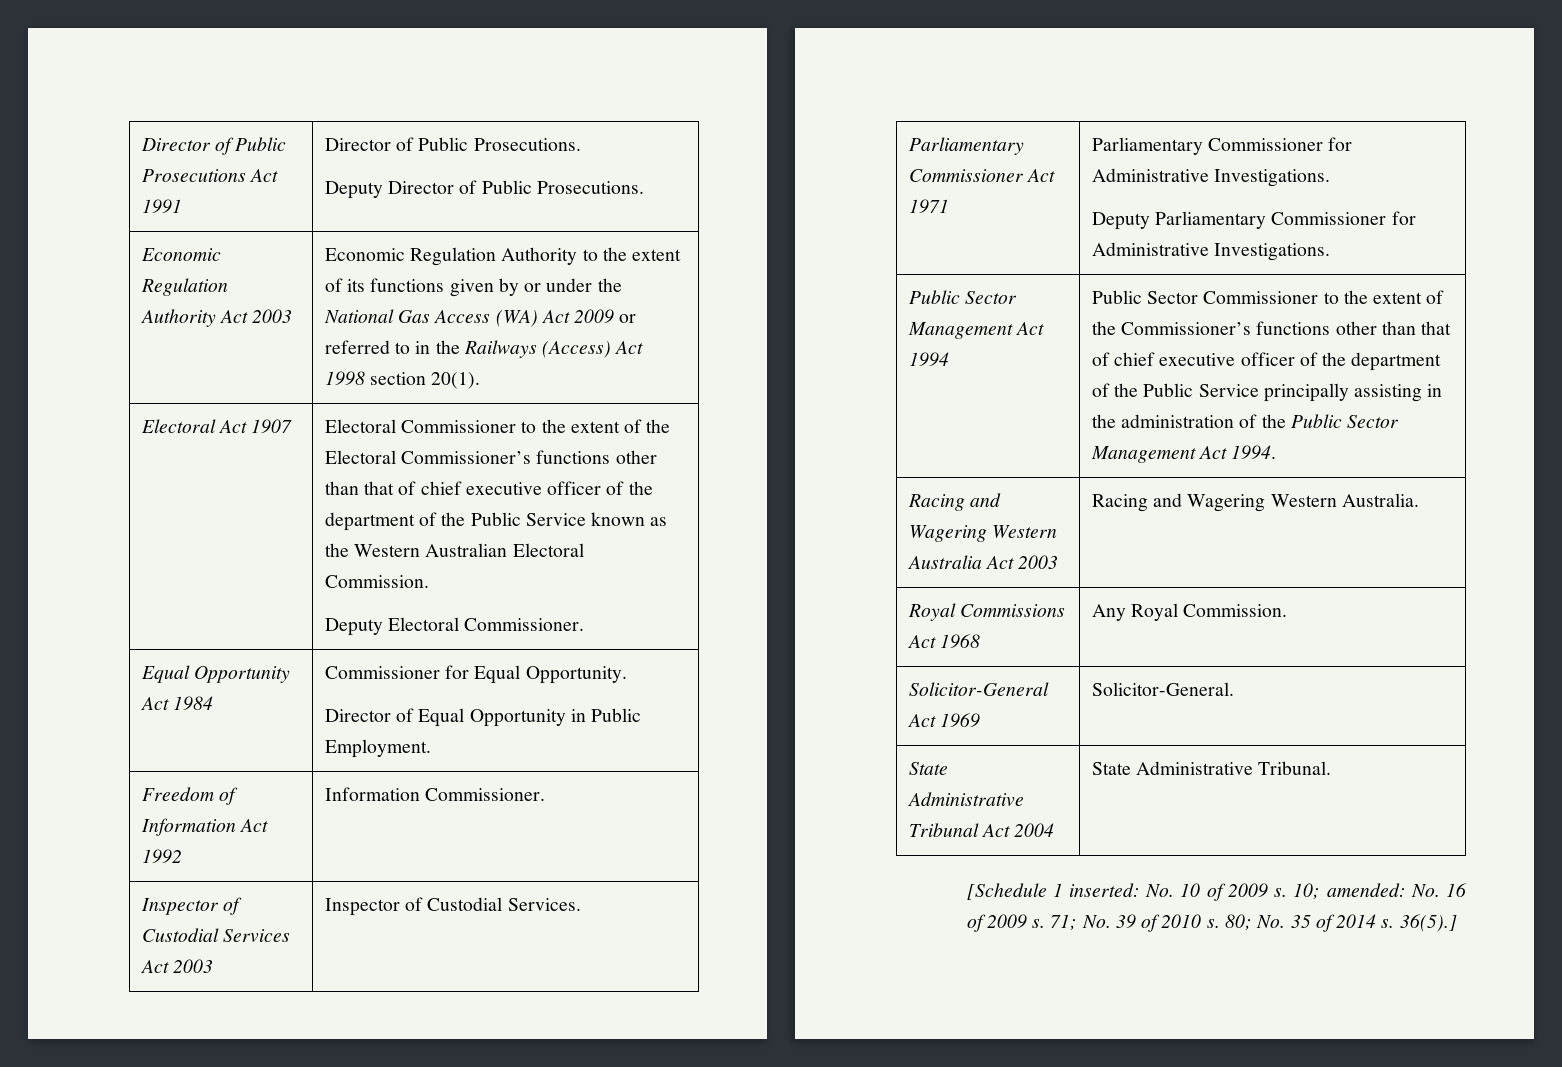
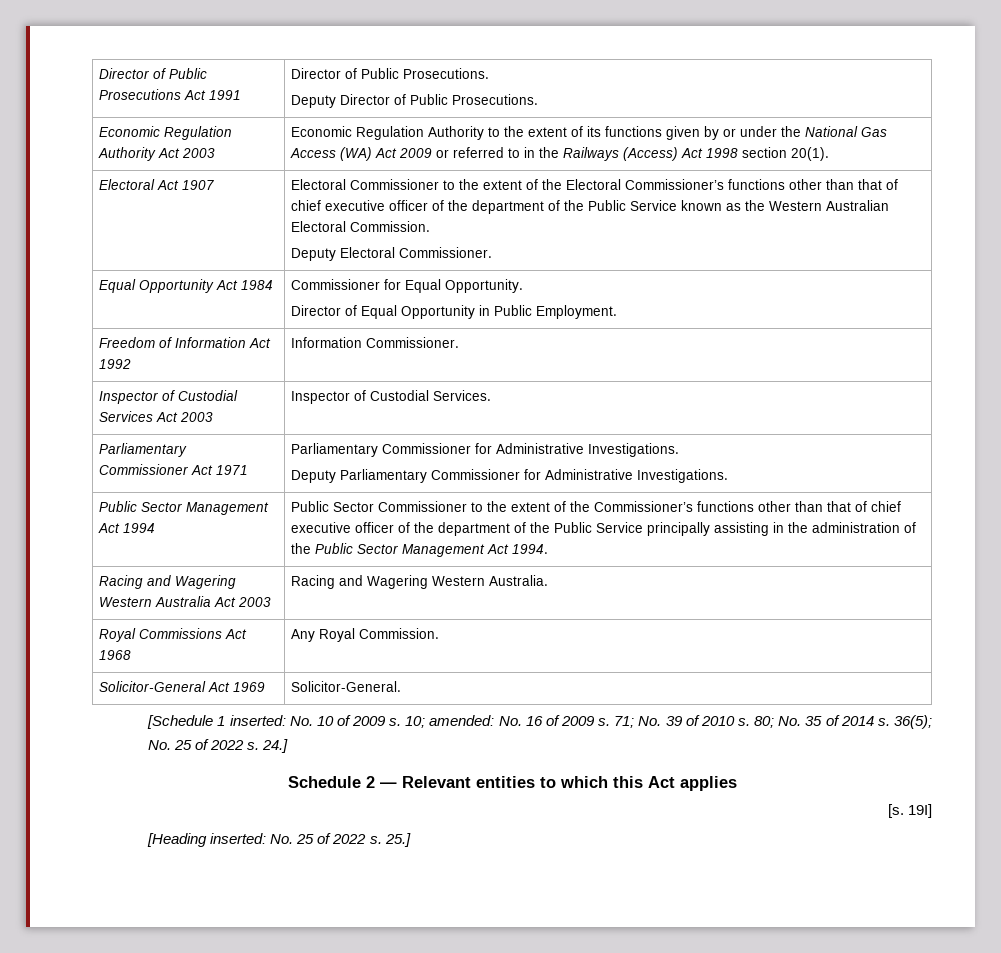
[908,762,948,775] [907,792,1024,806] [908,823,1055,837] [1091,761,1332,775] // State Administrative Tribunal Act 2004 | State Administrative Tribunal. -> (402, 686) none
[1399,914,1457,932] 36(5).] -> [894,715,933,729] [148,739,289,753] [287,776,737,791] [887,804,932,818] [147,833,411,847] 36(5); No. 25 of 2022 s. 24.] // Schedule 2 — Relevant entities to which this Act applies // [s. 19I] // [Heading inserted: No. 25 of 2022 s. 25.]

